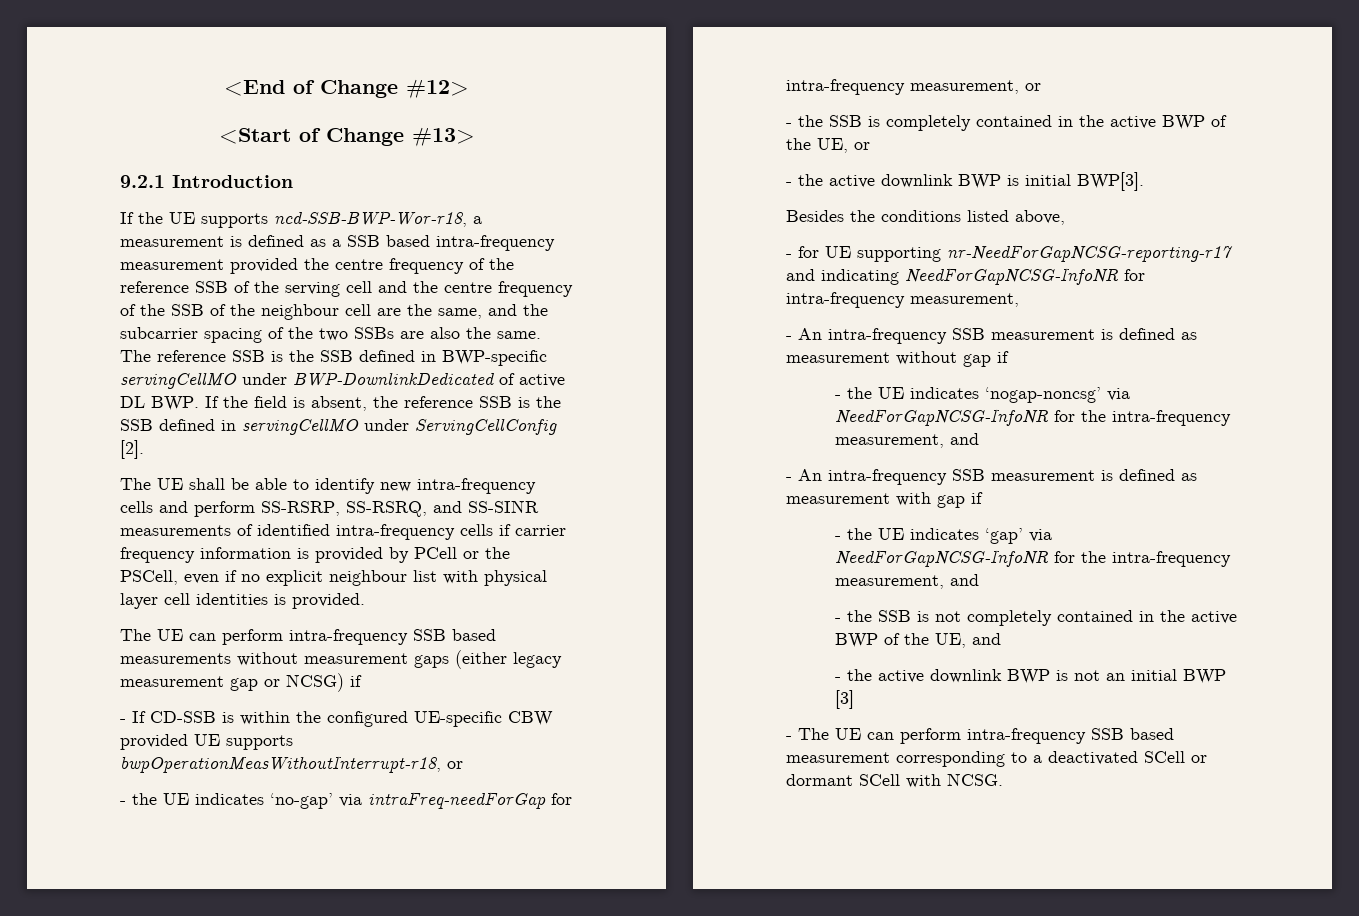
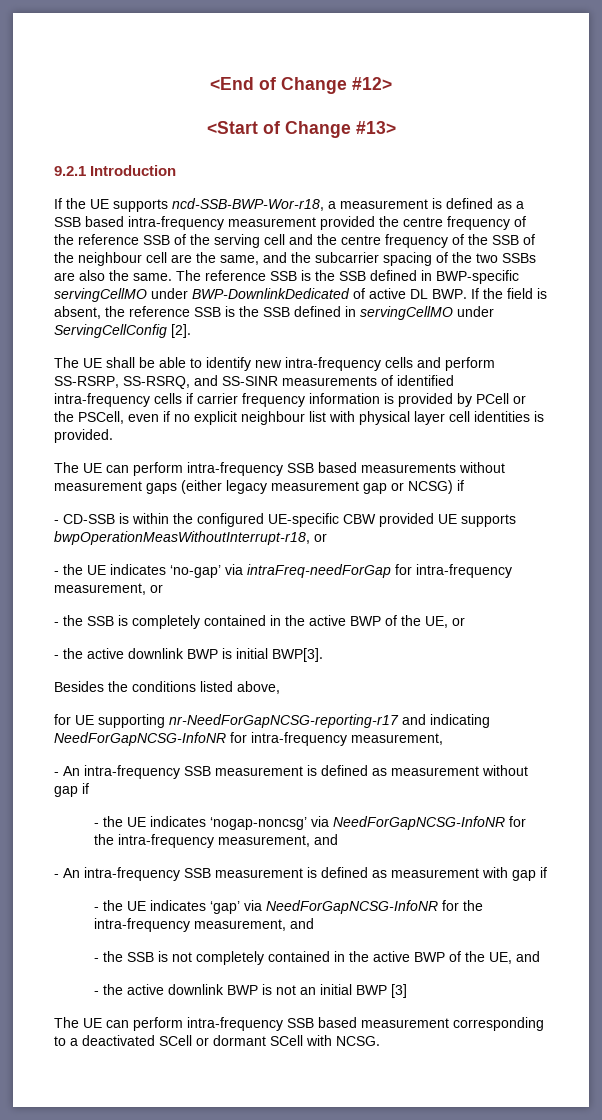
[132,711,146,723] If -> (59, 522) none
[786,254,792,258] - -> (280, 687) none
[786,736,792,740] - -> (408, 991) none

